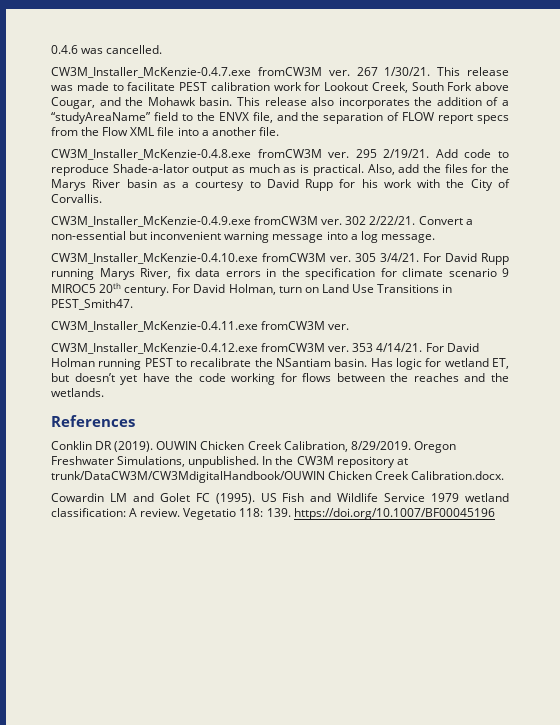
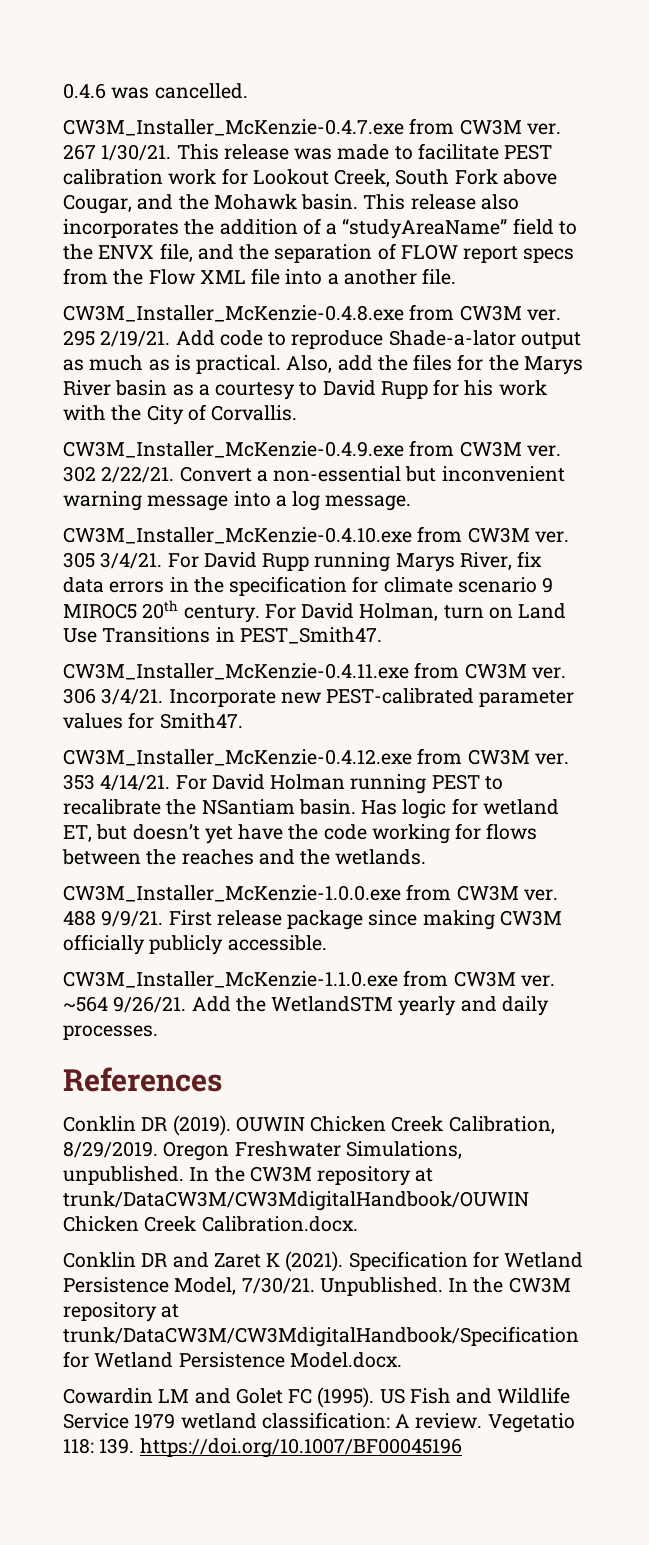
[257,67,322,76] fromCW3M -> [409,118,522,135] from CW3M
[257,149,322,158] fromCW3M -> [409,304,522,321] from CW3M
[254,216,319,225] fromCW3M -> [409,440,522,457] from CW3M
[262,253,326,262] fromCW3M -> [417,526,530,543] from CW3M
[261,321,350,330] fromCW3M ver. -> [414,662,566,679] [63,688,575,707] [63,712,243,729] from CW3M ver. 306 3/4/21. Incorporate new PEST-calibrated parameter values for Smith47.
[261,343,326,352] fromCW3M -> [417,748,530,765] from CW3M
(104, 392) none -> [63,884,558,902] [63,910,562,930] [63,934,327,955] [63,970,555,988] [63,996,549,1016] [63,1025,158,1040] // CW3M_Installer_McKenzie-1.0.0.exe from CW3M ver. 488 9/9/21. First release package since making CW3M officially publicly accessible. // CW3M_Installer_McKenzie-1.1.0.exe from CW3M ver. ~564 9/26/21. Add the WetlandSTM yearly and daily processes.
(505, 475) none -> [63,1251,584,1272] [63,1277,571,1296] [63,1302,180,1322] [63,1326,579,1347] [63,1351,402,1368] // Conklin DR and Zaret K (2021). Specification for Wetland Persistence Model, 7/30/21. Unpublished. In the CW3M repository at trunk/DataCW3M/CW3MdigitalHandbook/Specification for Wetland Persistence Model.docx.

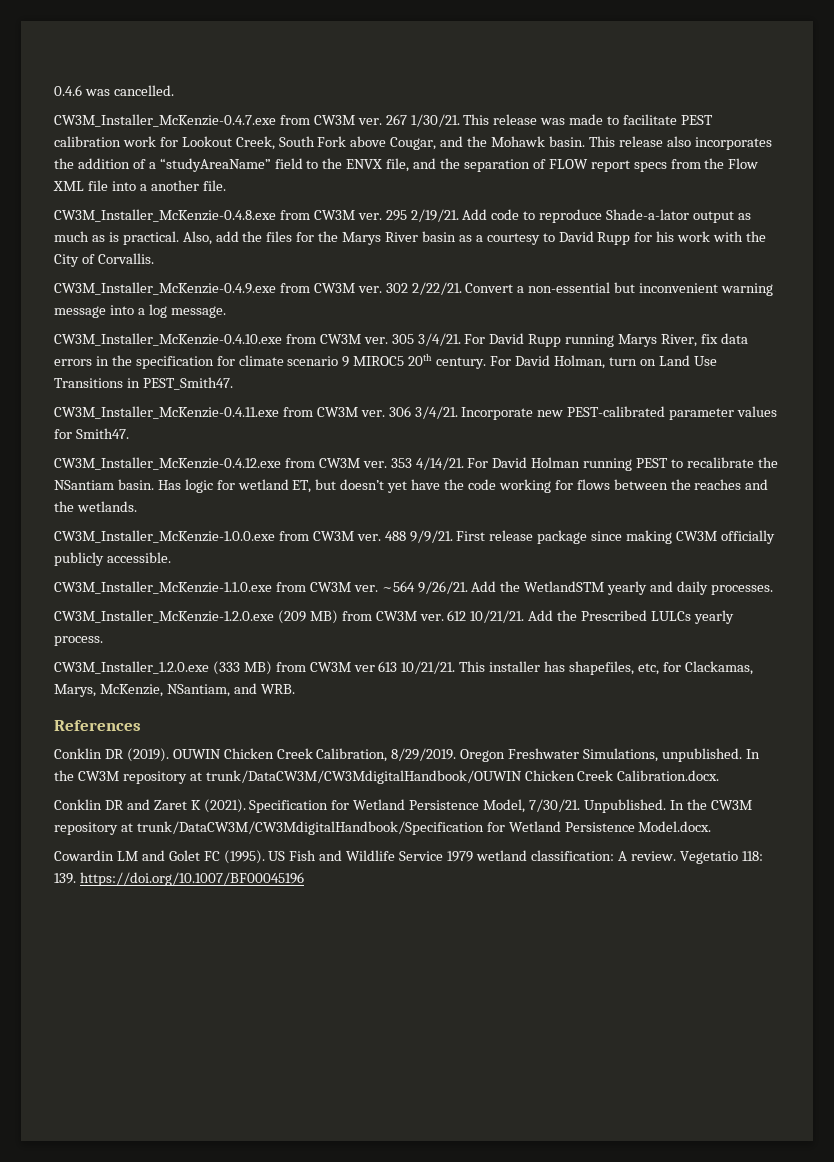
(158, 1032) none -> [54,610,734,624] [54,636,103,646] [54,661,753,675] [54,683,295,697] // CW3M_Installer_McKenzie-1.2.0.exe (209 MB) from CW3M ver. 612 10/21/21. Add the Prescribed LULCs yearly process. // CW3M_Installer_1.2.0.exe (333 MB) from CW3M ver 613 10/21/21. This installer has shapefiles, etc, for Clackamas, Marys, McKenzie, NSantiam, and WRB.

